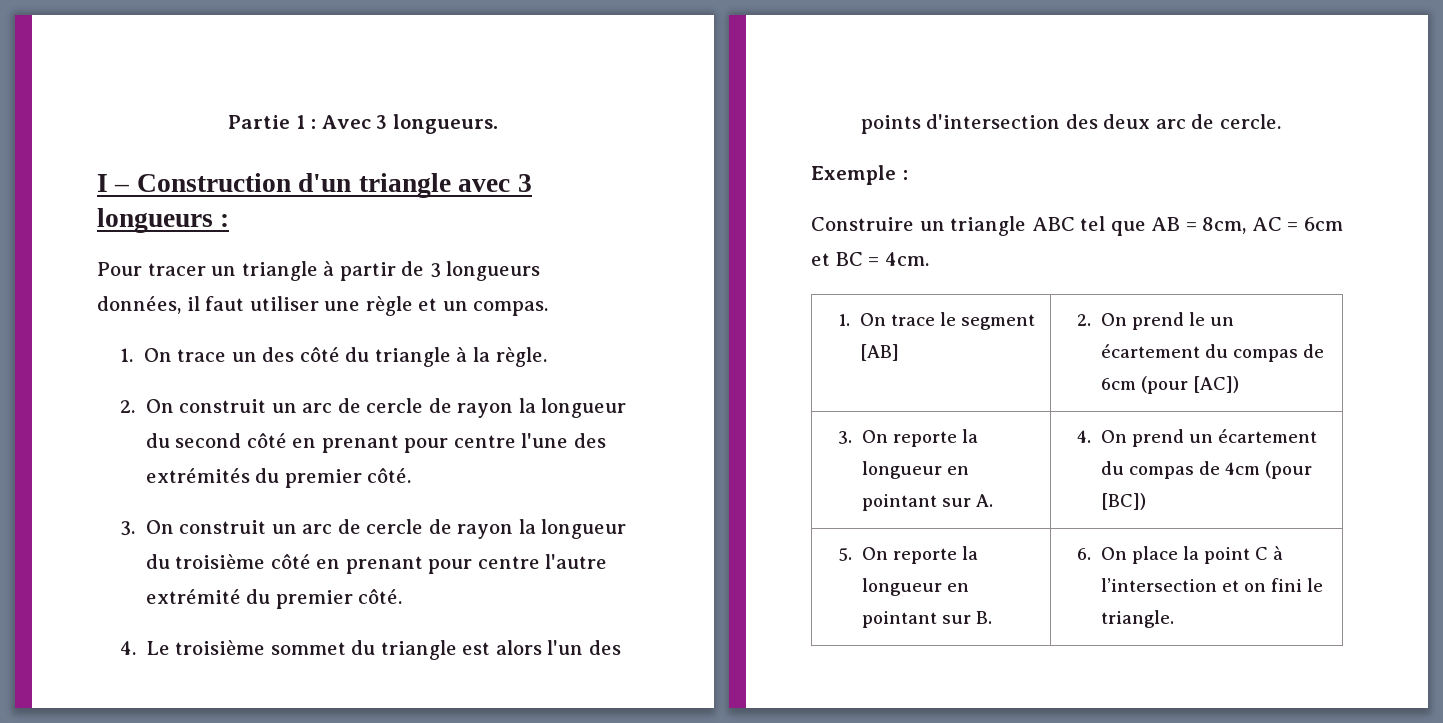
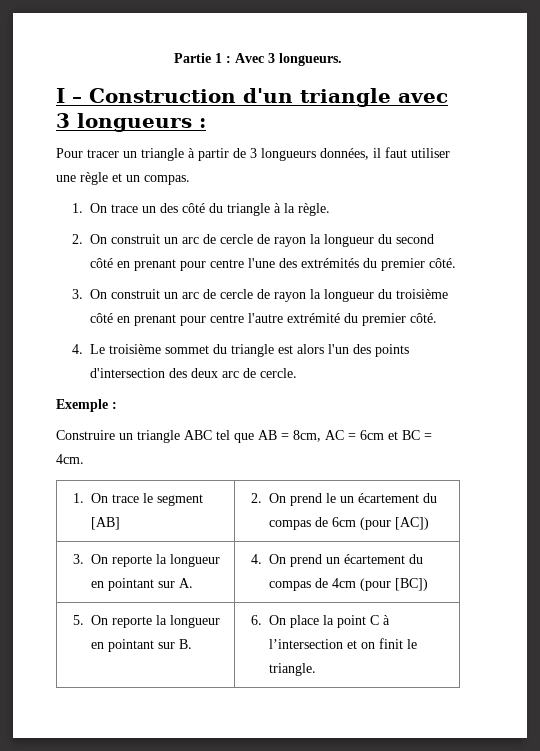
[1270,578,1302,592] fini -> [378,638,403,649] finit

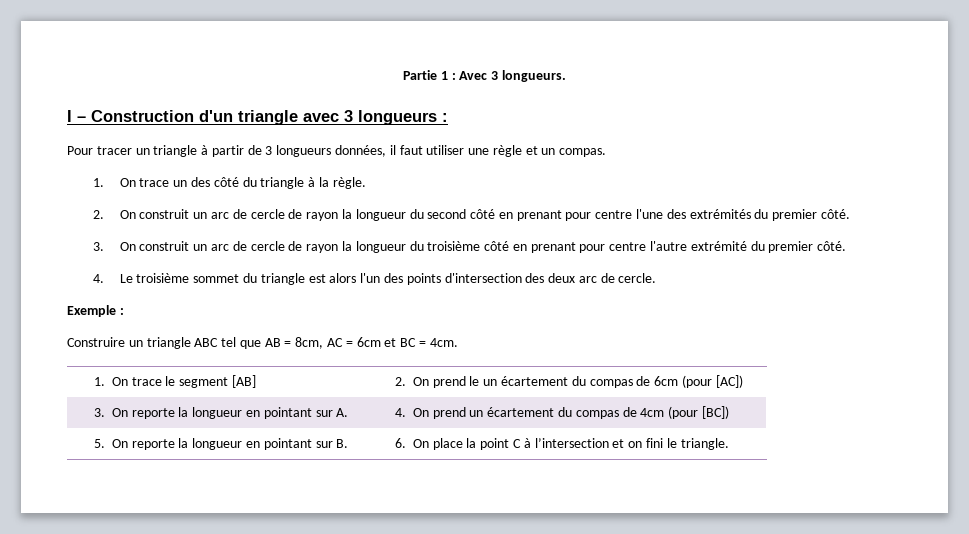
[378,638,403,649] finit -> [645,438,663,448] fini

